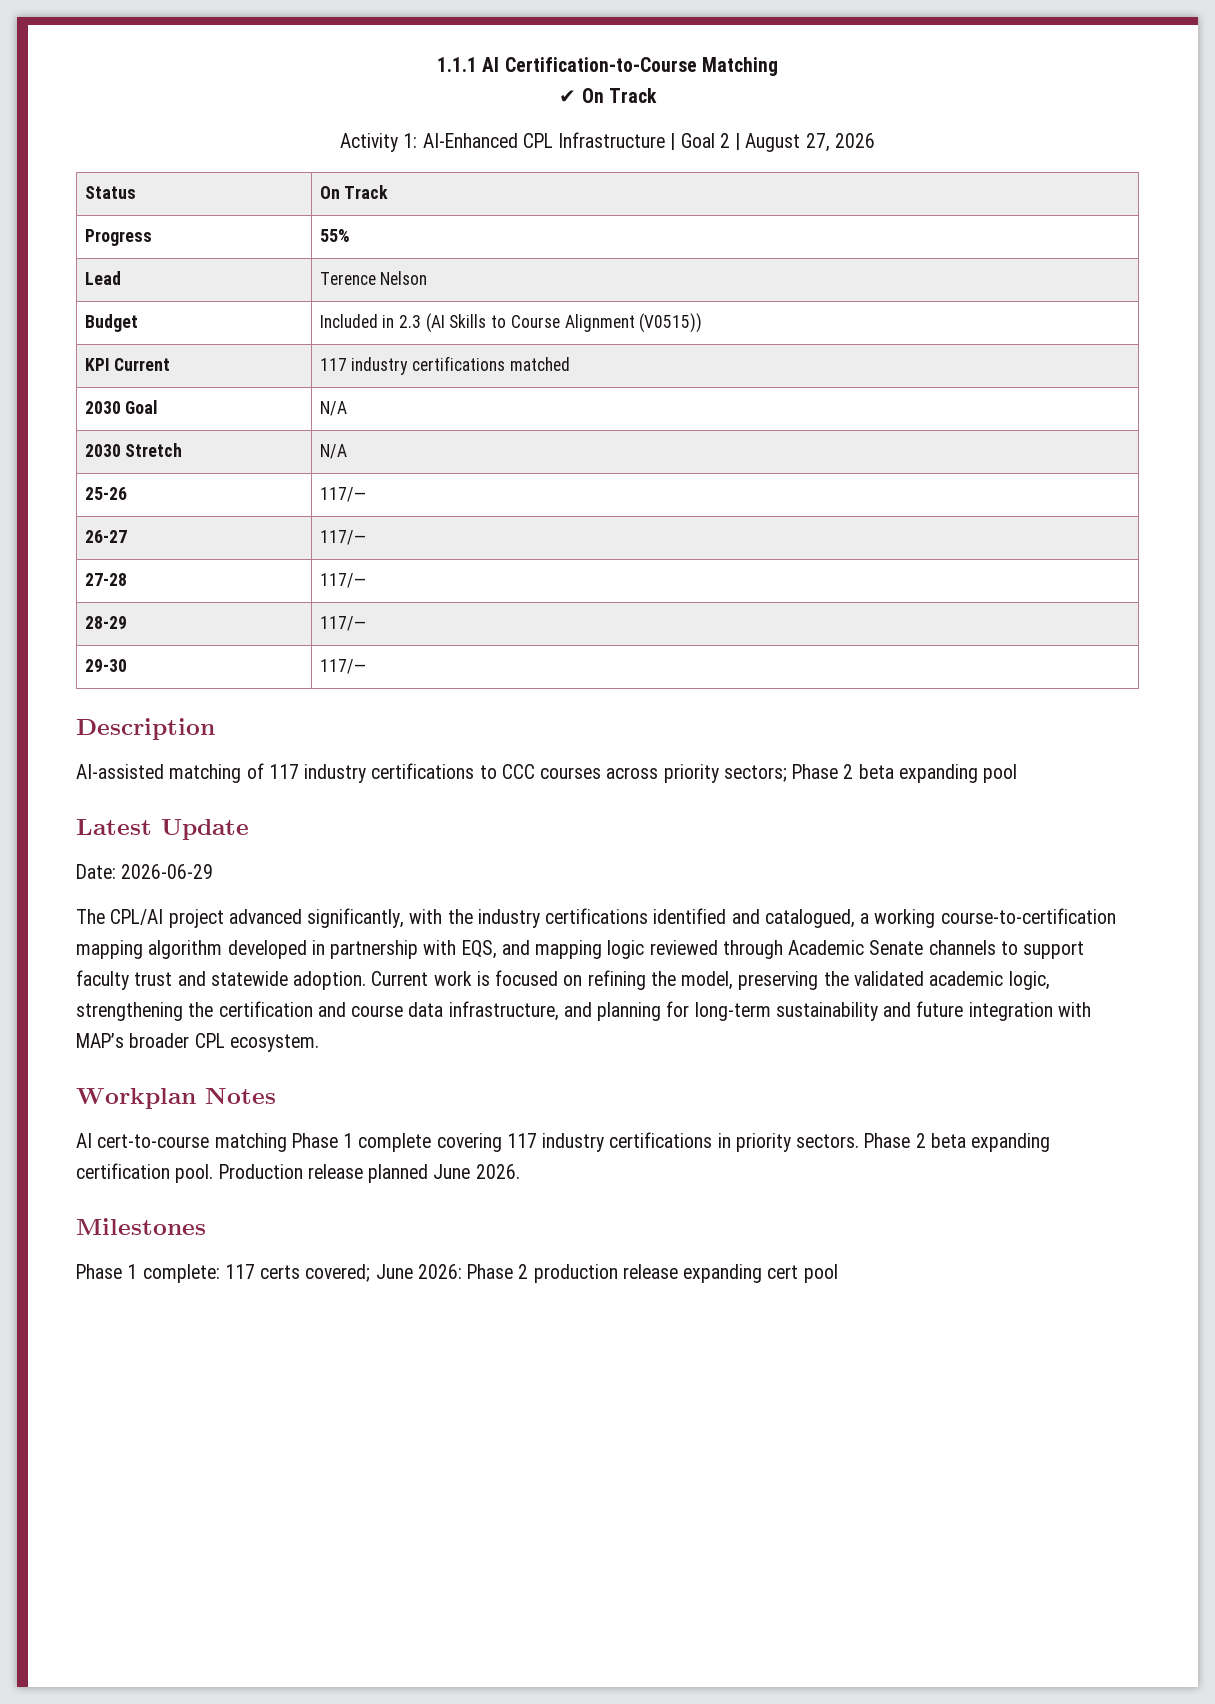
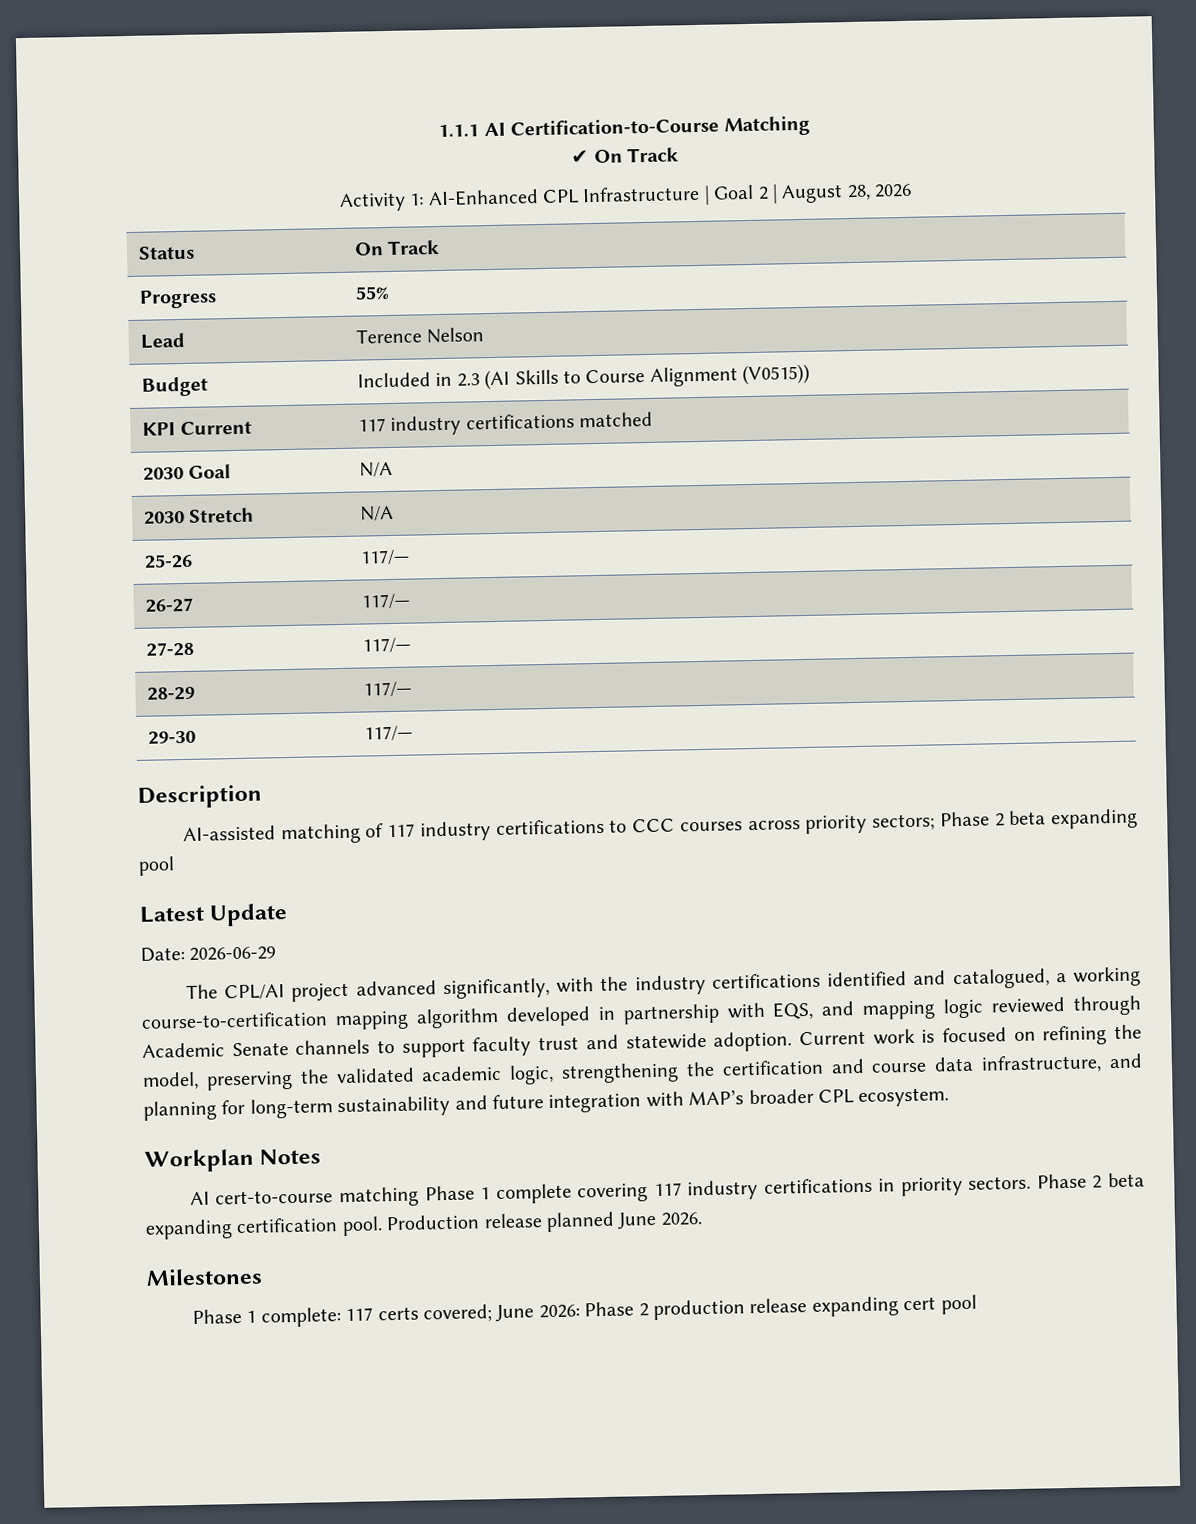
[805,133,830,152] 27, -> [846,184,871,201] 28,

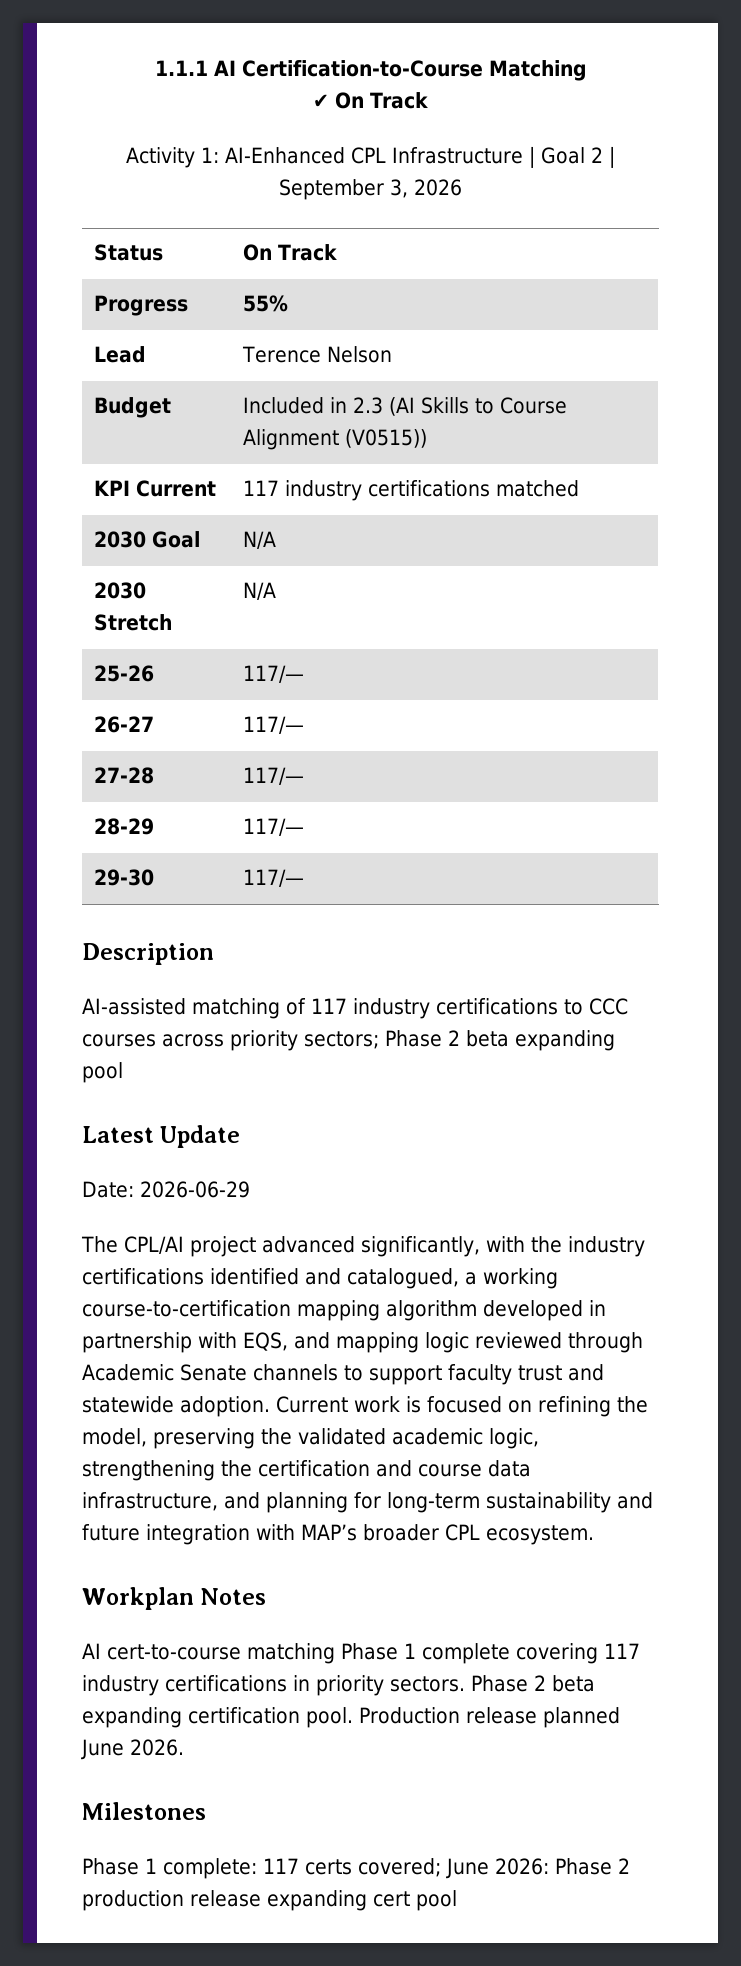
[781,184,871,204] August 28, -> [279,179,408,200] September 3,

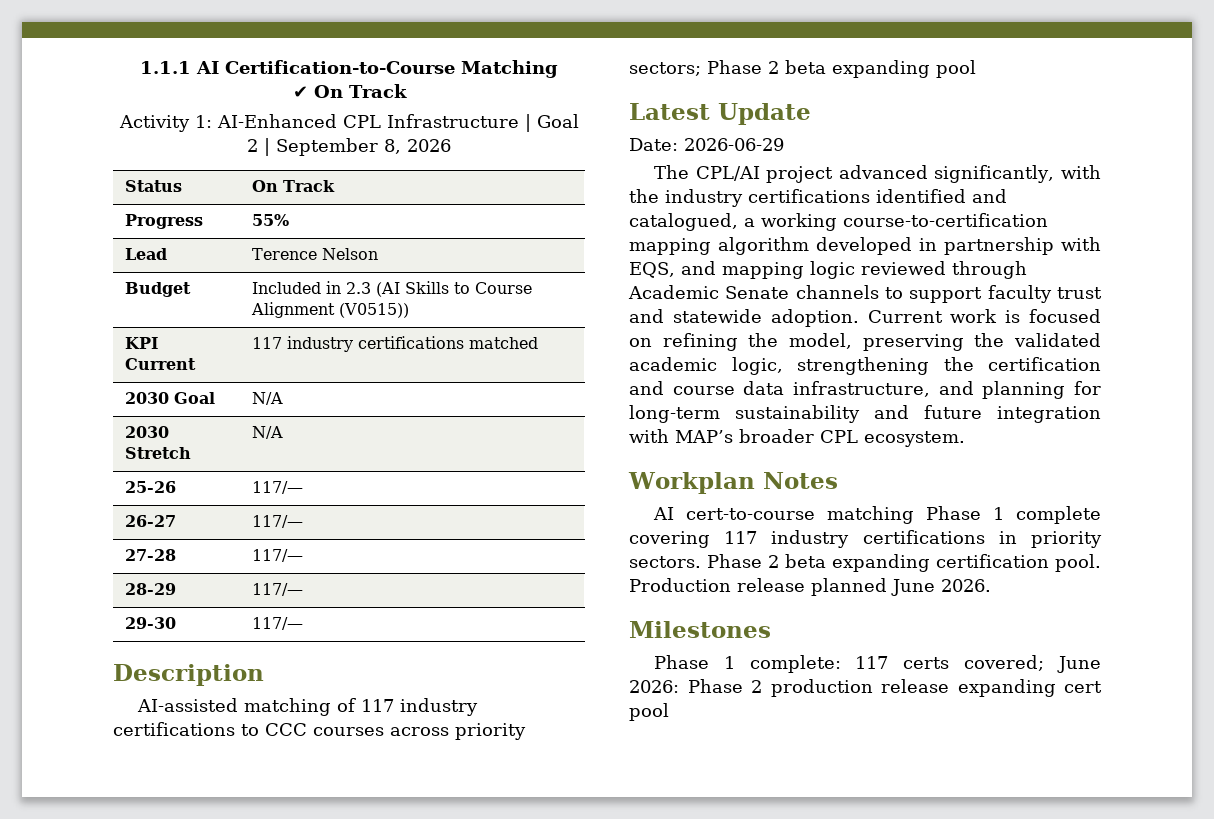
[390,179,408,198] 3, -> [384,139,401,154] 8,

